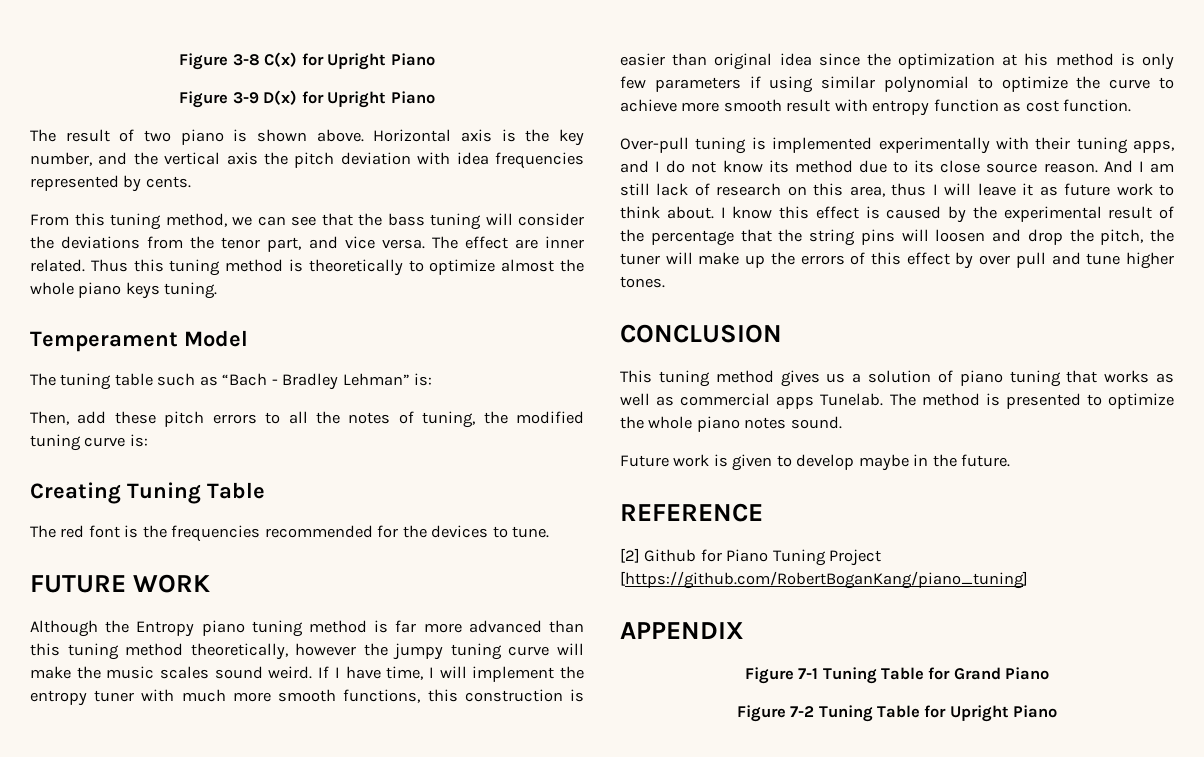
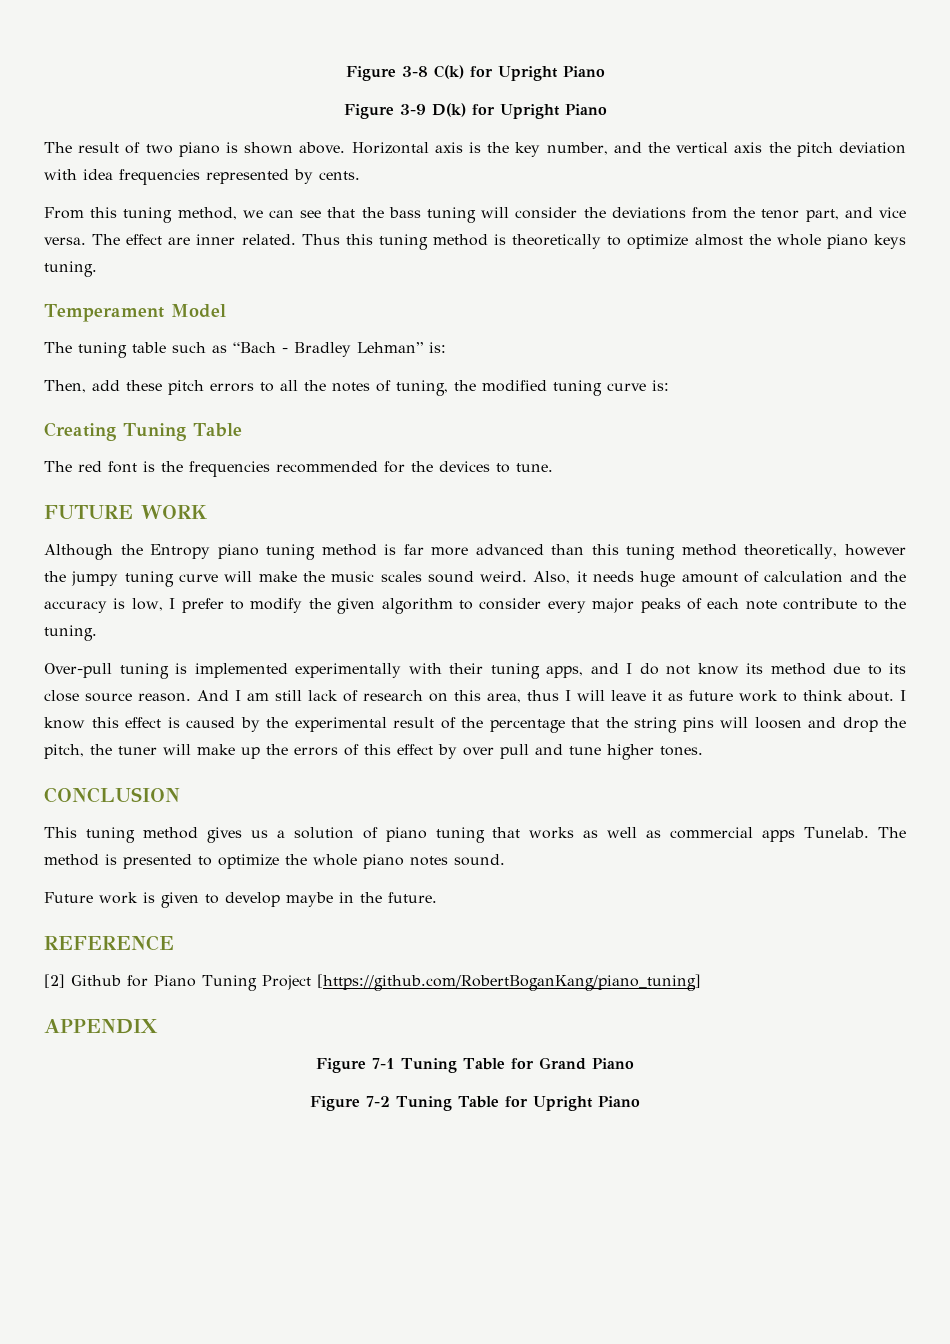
[264,52,298,67] C(x) -> [433,65,464,79] C(k)
[263,90,298,105] D(x) -> [431,103,466,117] D(k)
[318,666,584,682] [30,689,584,706] [620,53,1174,70] [620,76,1174,93] [620,99,1132,116] If I have time, I will implement the entropy tuner with much more smooth functions, this construction is easier than original idea since the optimization at his method is only few parameters if using similar polynomial to optimize the curve to achieve more smooth result with entropy function as cost function. -> [533,571,906,587] [44,598,907,614] [44,625,97,641] Also, it needs huge amount of calculation and the accuracy is low, I prefer to modify the given algorithm to consider every major peaks of each note contribute to the tuning.

